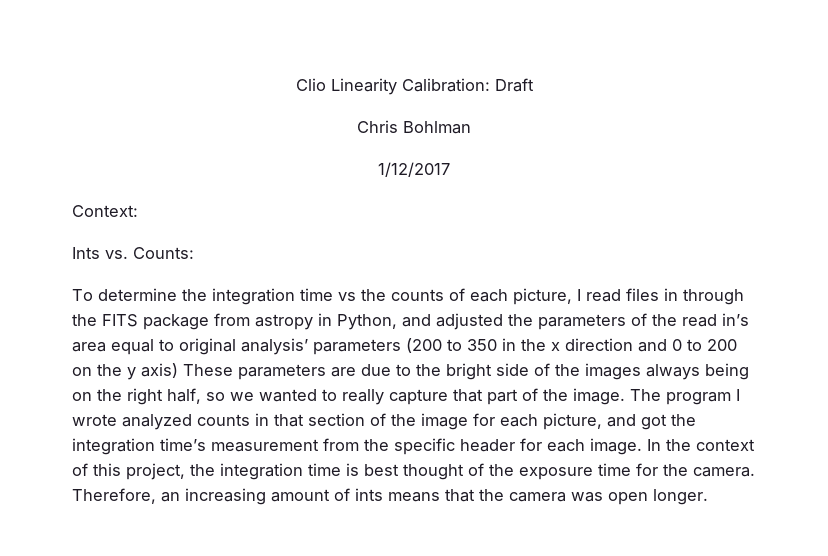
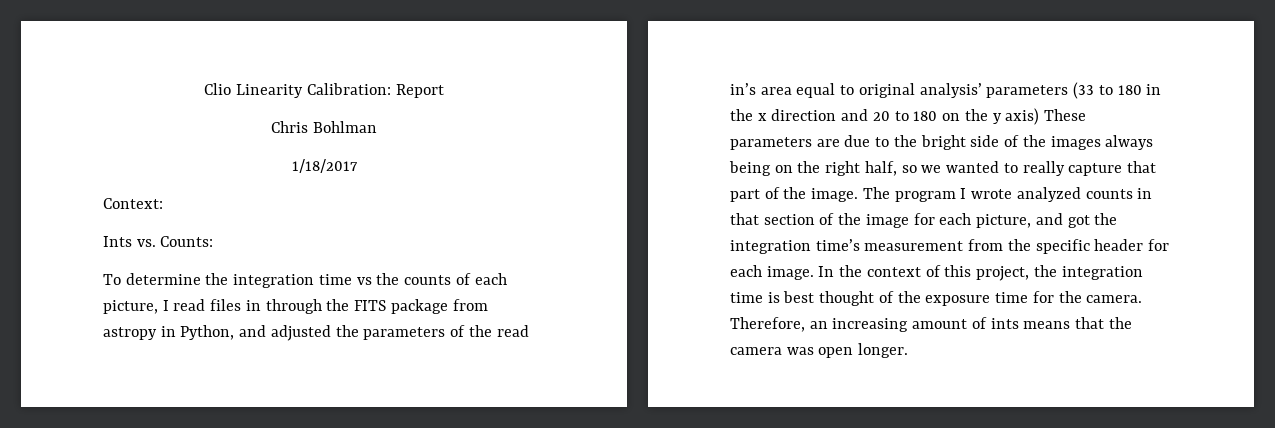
[494,78,534,92] Draft -> [395,84,444,98] Report
[378,162,450,177] 1/12/2017 -> [291,159,358,173] 1/18/2017
[406,338,497,353] (200 to 350 -> [1073,82,1142,99] (33 to 180
[672,339,737,351] 0 to 200 -> [872,111,938,121] 20 to 180

